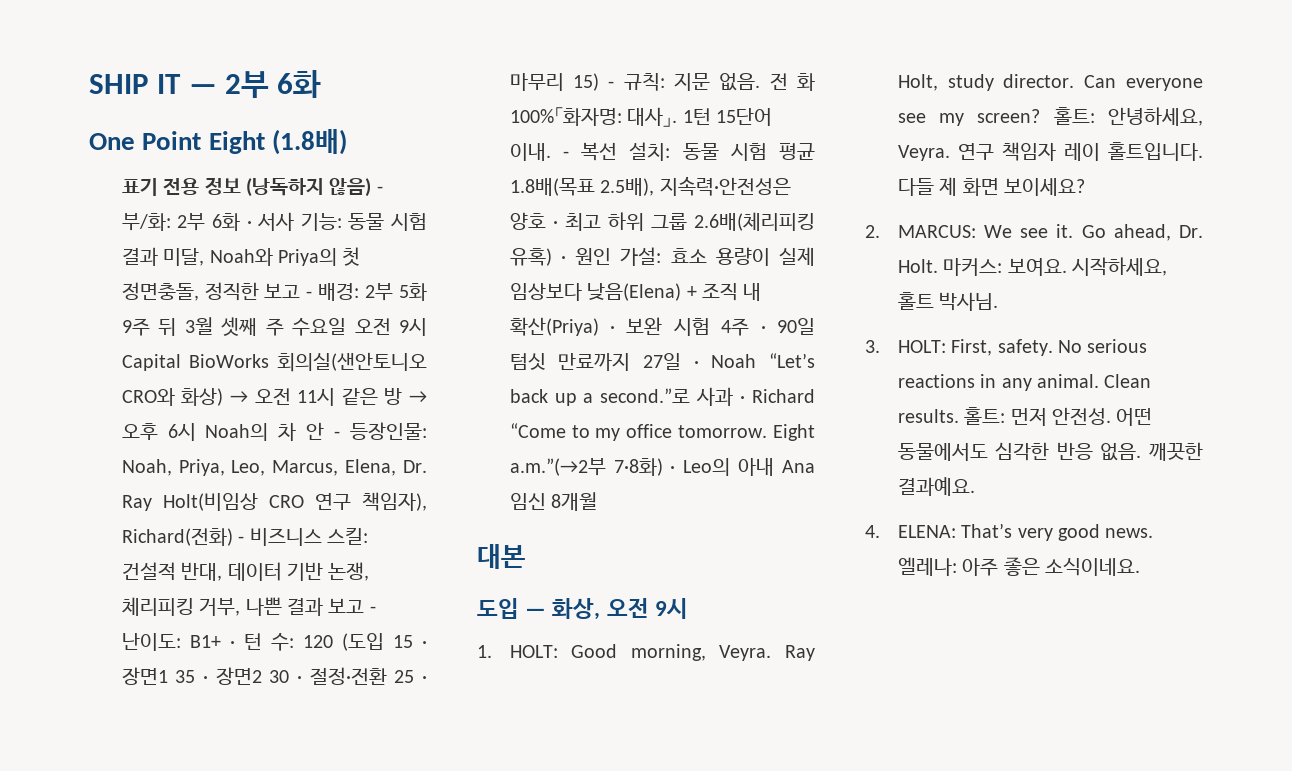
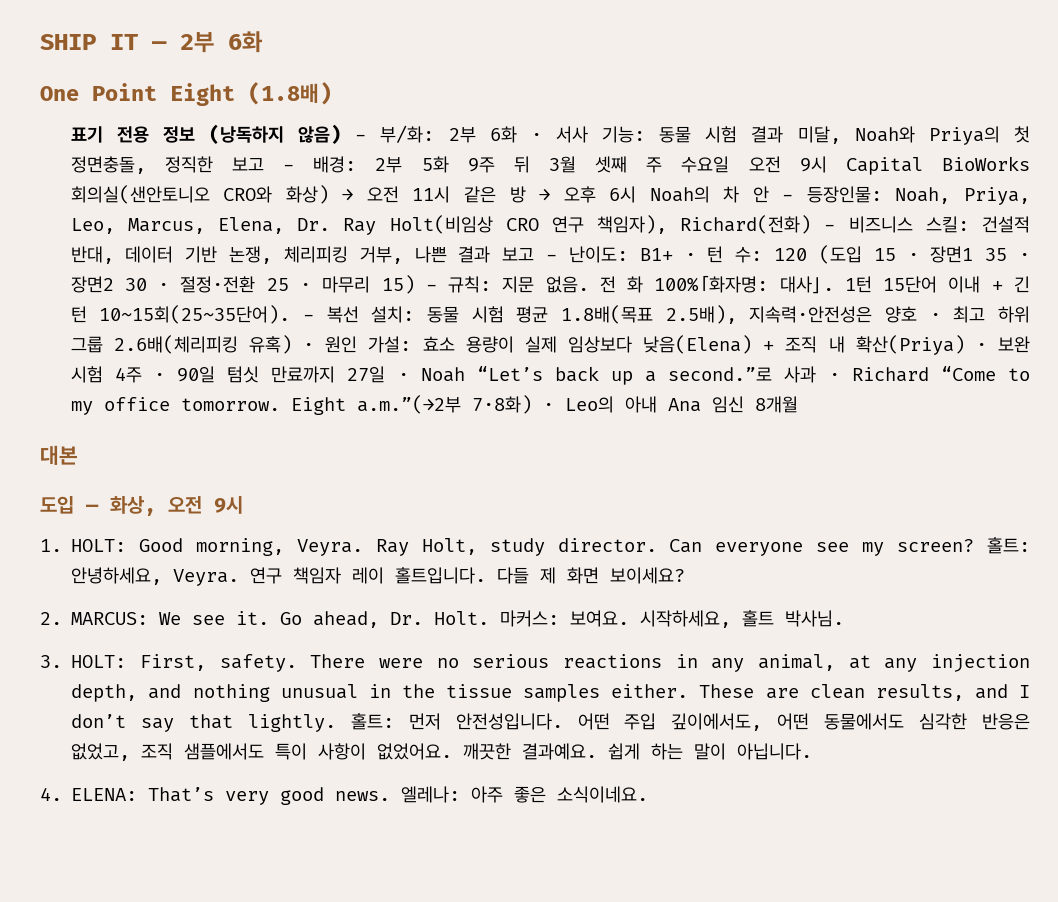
[509,143,551,161] 이내. -> [948,276,1030,293] [70,305,291,324] 이내 + 긴 턴 10~15회(25~35단어).
[1057,340,1082,353] No -> [310,654,459,668] There were no
[1036,374,1152,388] [897,407,1153,426] [897,442,1203,461] [897,477,975,496] animal. Clean results. 홀트: 먼저 안전성. 어떤 동물에서도 심각한 반응 없음. 깨끗한 결과예요. -> [757,654,1030,672] [71,684,1030,702] [71,713,1031,732] [71,743,813,761] animal, at any injection depth, and nothing unusual in the tissue samples either. These are clean results, and I don’t say that lightly. 홀트: 먼저 안전성입니다. 어떤 주입 깊이에서도, 어떤 동물에서도 심각한 반응은 없었고, 조직 샘플에서도 특이 사항이 없었어요. 깨끗한 결과예요. 쉽게 하는 말이 아닙니다.

